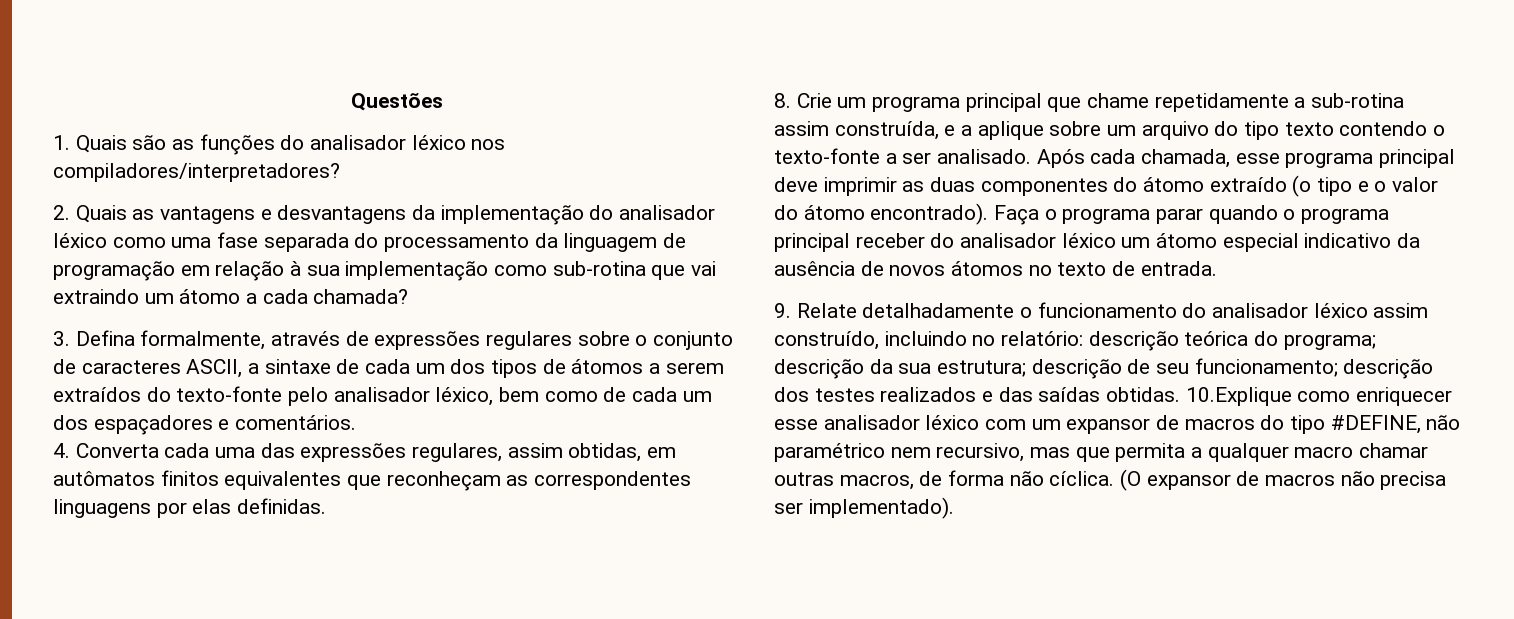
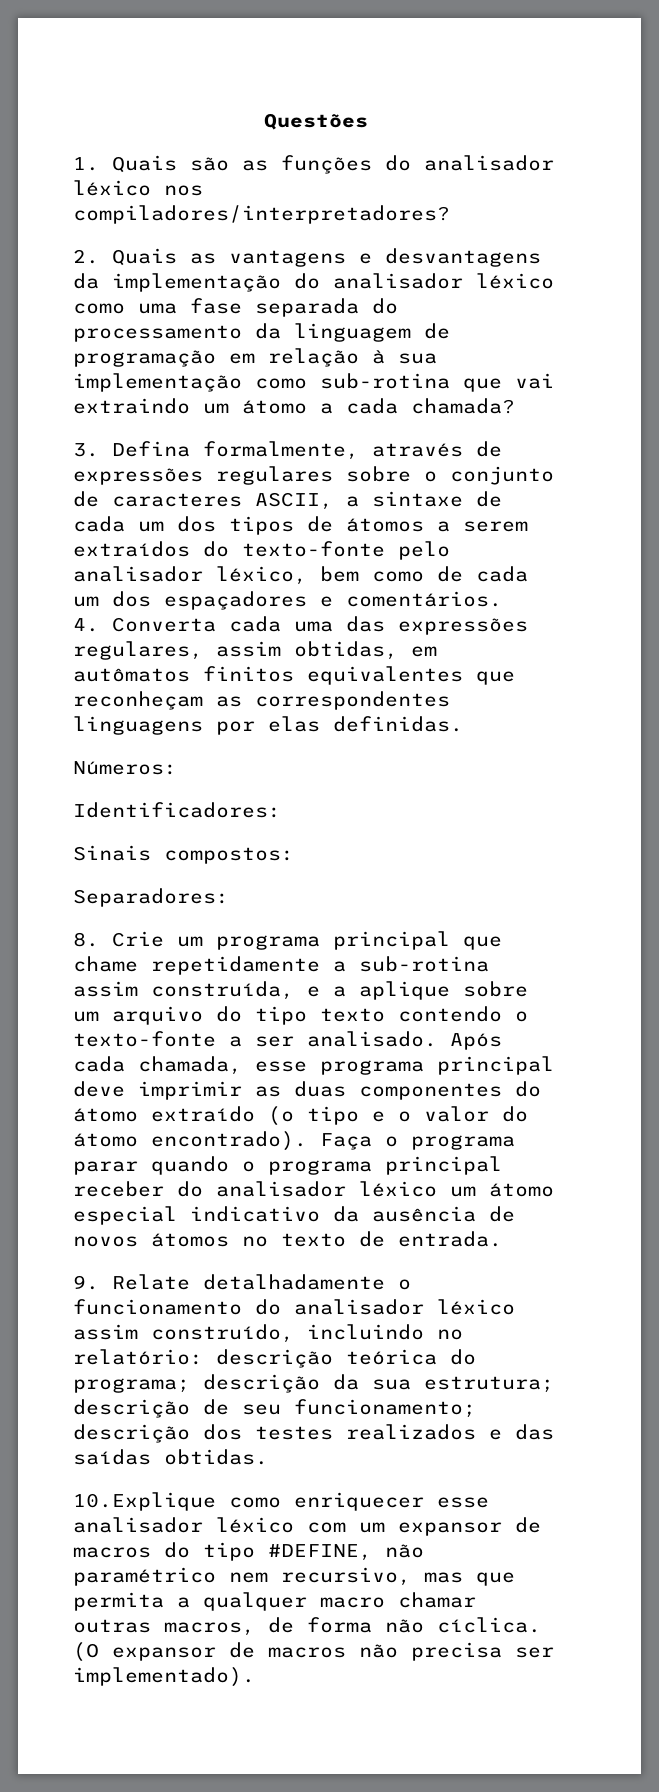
(327, 506) none -> [73,761,177,775] [73,802,281,818] [73,845,294,864] [73,888,229,907] // Números: // Identificadores: // Sinais compostos: // Separadores:
(1181, 394) none -> (268, 1457) //

